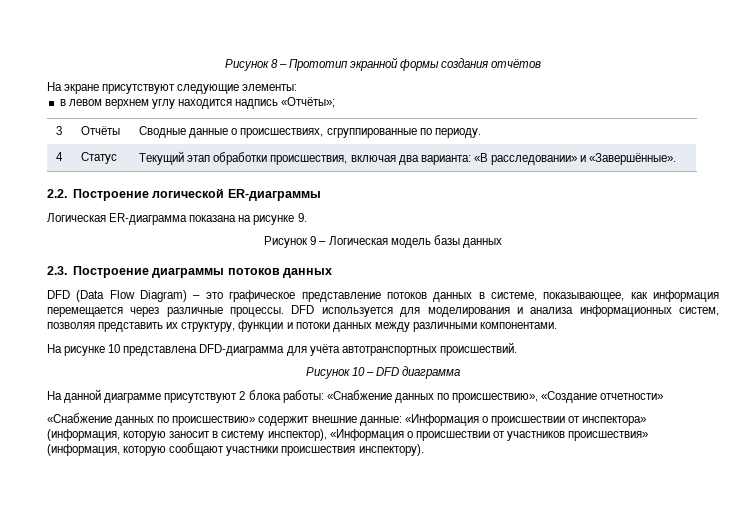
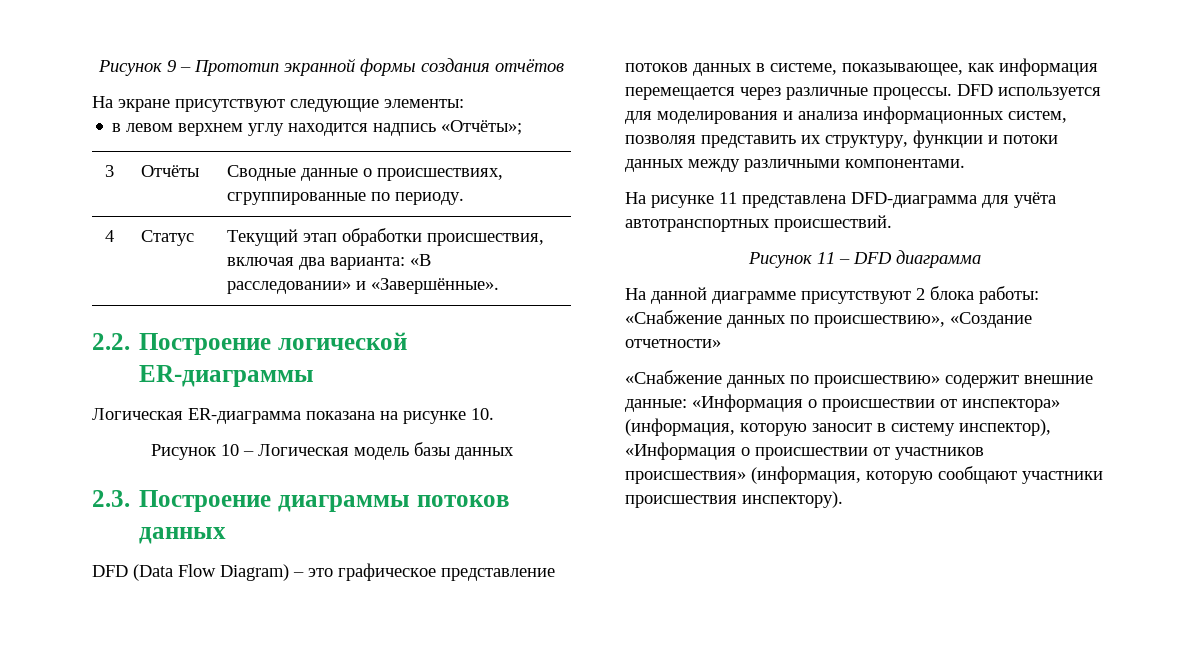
[224,59,278,71] Рисунок 8 -> [98,60,176,76] Рисунок 9
[297,213,307,222] [264,236,317,248] 9. // Рисунок 9 -> [471,408,494,420] [150,444,239,460] 10. // Рисунок 10
[108,344,121,353] 10 -> [719,192,737,204] 11
[351,367,365,376] 10 -> [816,252,835,264] 11

